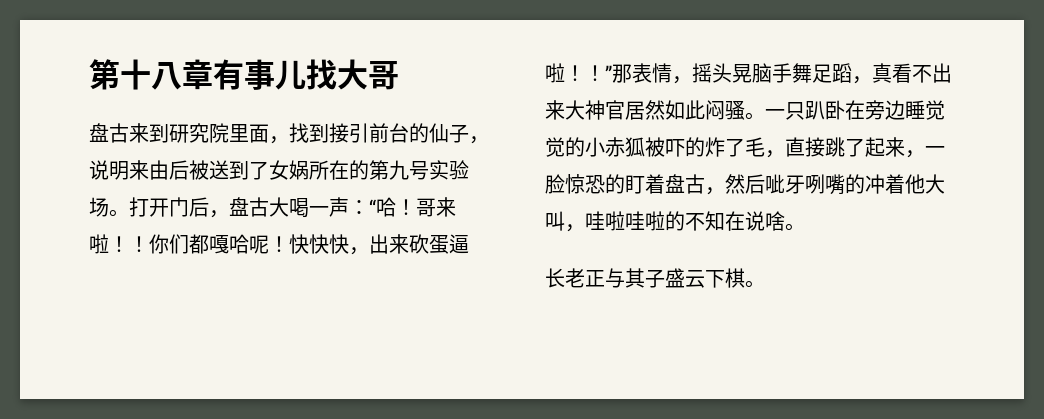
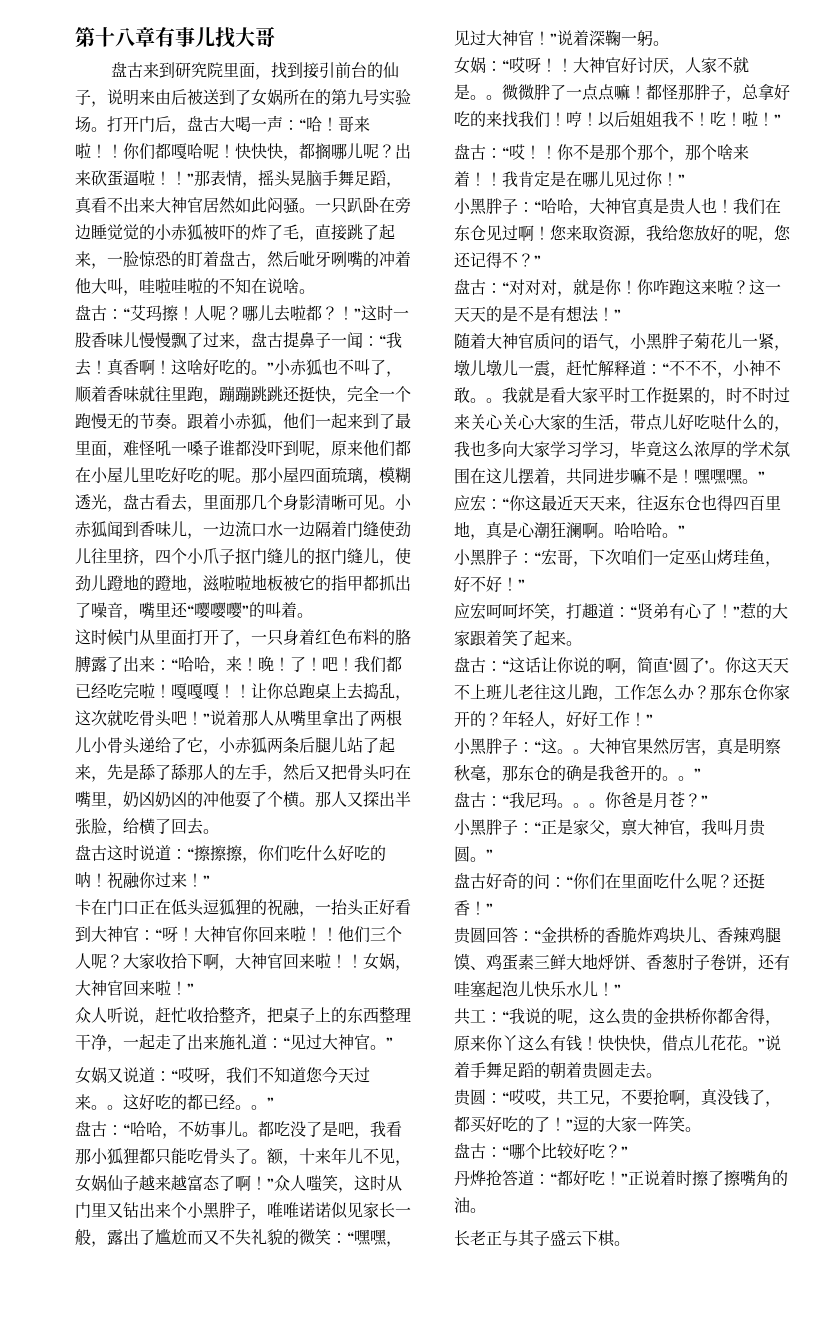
(369, 251) none -> [299,143,395,160] 都搁哪儿呢？
(805, 227) none -> [75,305,409,322] [75,331,402,350] [75,358,402,377] [75,386,411,404] [75,413,411,431] [75,440,411,458] [75,466,411,485] [75,494,412,512] [75,521,411,539] [75,548,411,566] [75,574,411,593] [75,602,313,620] [75,629,411,647] [75,656,402,674] [75,683,411,701] [75,709,402,727] [75,737,395,755] [75,764,411,782] [75,791,411,809] [75,818,219,836] [75,845,386,863] [75,871,210,889] [75,899,411,917] [75,926,402,943] [75,953,411,971] [75,980,194,996] [75,1006,411,1025] [75,1034,393,1052] [75,1066,370,1085] [75,1094,274,1110] [75,1121,402,1139] [75,1147,411,1166] [75,1175,402,1193] [75,1202,411,1220] [75,1228,402,1247] [454,30,669,47] [454,57,749,75] [454,84,790,102] [454,111,781,128] [454,144,749,162] [454,171,685,188] [454,197,781,216] [454,225,791,243] [454,252,541,268] [454,279,781,297] [454,305,621,323] [454,332,790,351] [454,360,781,378] [454,387,790,405] [454,414,790,432] [454,440,790,459] [454,468,765,486] [454,494,781,513] [454,521,685,540] [454,549,781,567] [454,576,525,592] [454,602,788,621] [454,630,582,647] [454,657,789,675] [454,684,790,702] [454,710,653,729] [454,737,781,756] [454,764,701,783] [454,791,708,808] [454,818,766,837] [454,846,493,862] [454,873,765,890] [454,900,493,916] [454,927,781,944] [454,953,790,972] [454,980,621,997] [454,1008,781,1026] [454,1034,781,1053] [454,1062,662,1079] [454,1088,781,1107] [454,1116,701,1133] [454,1143,628,1160] [454,1170,788,1186] [454,1197,486,1213] // 盘古：“艾玛擦！人呢？哪儿去啦都？！”这时一股香味儿慢慢飘了过来，盘古提鼻子一闻：“我去！真香啊！这啥好吃的。”小赤狐也不叫了，顺着香味就往里跑，蹦蹦跳跳还挺快，完全一个跑慢无的节奏。跟着小赤狐，他们一起来到了最里面，难怪吼一嗓子谁都没吓到呢，原来他们都在小屋儿里吃好吃的呢。那小屋四面琉璃，模糊透光，盘古看去，里面那几个身影清晰可见。小赤狐闻到香味儿，一边流口水一边隔着门缝使劲儿往里挤，四个小爪子抠门缝儿的抠门缝儿，使劲儿蹬地的蹬地，滋啦啦地板被它的指甲都抓出了噪音，嘴里还“嘤嘤嘤”的叫着。 // 这时候门从里面打开了，一只身着红色布料的胳膊露了出来：“哈哈，来！晚！了！吧！我们都已经吃完啦！嘎嘎嘎！！让你总跑桌上去捣乱，这次就吃骨头吧！”说着那人从嘴里拿出了两根儿小骨头递给了它，小赤狐两条后腿儿站了起来，先是舔了舔那人的左手，然后又把骨头叼在嘴里，奶凶奶凶的冲他耍了个横。那人又探出半张脸，给横了回去。 // 盘古这时说道：“擦擦擦，你们吃什么好吃的呐！祝融你过来！” // 卡在门口正在低头逗狐狸的祝融，一抬头正好看到大神官：“呀！大神官你回来啦！！他们三个人呢？大家收拾下啊，大神官回来啦！！女娲，大神官回来啦！” // 众人听说，赶忙收拾整齐，把桌子上的东西整理干净，一起走了出来施礼道：“见过大神官。” // 女娲又说道：“哎呀，我们不知道您今天过来。。这好吃的都已经。。” // 盘古：“哈哈，不妨事儿。都吃没了是吧，我看那小狐狸都只能吃骨头了。额，十来年儿不见，女娲仙子越来越富态了啊！”众人嗤笑，这时从门里又钻出来个小黑胖子，唯唯诺诺似见家长一般，露出了尴尬而又不失礼貌的微笑：“嘿嘿，见过大神官！”说着深鞠一躬。 // 女娲：“哎呀！！大神官好讨厌，人家不就是。。微微胖了一点点嘛！都怪那胖子，总拿好吃的来找我们！哼！以后姐姐我不！吃！啦！” // 盘古：“哎！！你不是那个那个，那个啥来着！！我肯定是在哪儿见过你！” // 小黑胖子：“哈哈，大神官真是贵人也！我们在东仓见过啊！您来取资源，我给您放好的呢，您还记得不？” // 盘古：“对对对，就是你！你咋跑这来啦？这一天天的是不是有想法！” // 随着大神官质问的语气，小黑胖子菊花儿一紧，墩儿墩儿一震，赶忙解释道：“不不不，小神不敢。。我就是看大家平时工作挺累的，时不时过来关心关心大家的生活，带点儿好吃哒什么的，我也多向大家学习学习，毕竟这么浓厚的学术氛围在这儿摆着，共同进步嘛不是！嘿嘿嘿。” // 应宏：“你这最近天天来，往返东仓也得四百里地，真是心潮狂澜啊。哈哈哈。” // 小黑胖子：“宏哥，下次咱们一定巫山烤珪鱼，好不好！” // 应宏呵呵坏笑，打趣道：“贤弟有心了！”惹的大家跟着笑了起来。 // 盘古：“这话让你说的啊，简直‘圆了’。你这天天不上班儿老往这儿跑，工作怎么办？那东仓你家开的？年轻人，好好工作！” // 小黑胖子：“这。。大神官果然厉害，真是明察秋毫，那东仓的确是我爸开的。。” // 盘古：“我尼玛。。。你爸是月苍？” // 小黑胖子：“正是家父，禀大神官，我叫月贵圆。” // 盘古好奇的问：“你们在里面吃什么呢？还挺香！” // 贵圆回答：“金拱桥的香脆炸鸡块儿、香辣鸡腿馍、鸡蛋素三鲜大地烀饼、香葱肘子卷饼，还有哇塞起泡儿快乐水儿！” // 共工：“我说的呢，这么贵的金拱桥你都舍得，原来你丫这么有钱！快快快，借点儿花花。”说着手舞足蹈的朝着贵圆走去。 // 贵圆：“哎哎，共工兄，不要抢啊，真没钱了，都买好吃的了！”逗的大家一阵笑。 // 盘古：“哪个比较好吃？” // 丹烨抢答道：“都好吃！”正说着时擦了擦嘴角的油。

